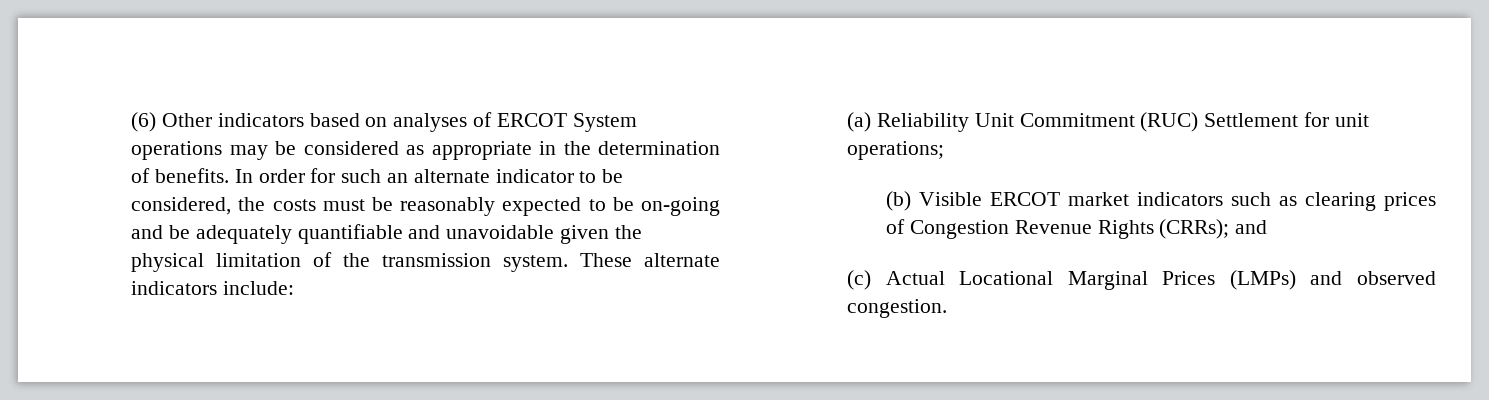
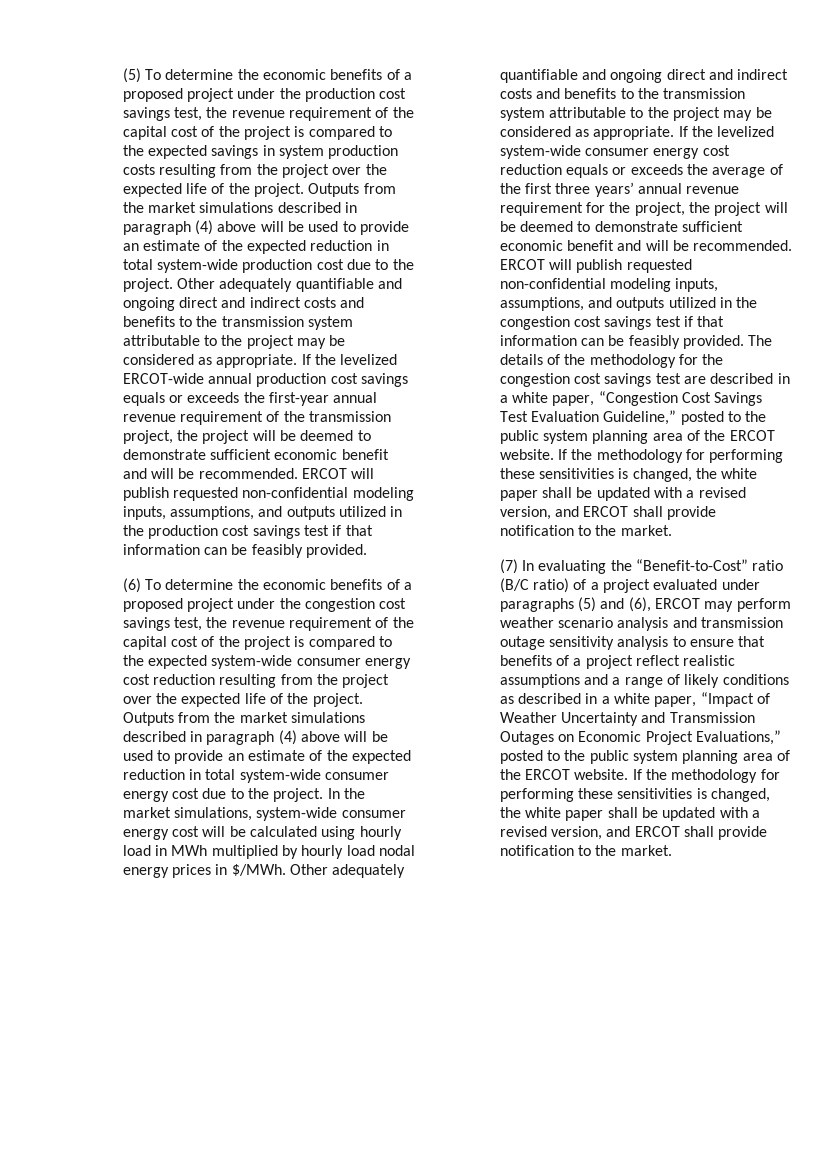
[131,112,637,132] [131,141,720,160] [131,168,624,183] [131,197,720,216] [131,224,642,244] [131,252,720,272] [131,281,294,295] [847,112,1369,132] [847,141,945,160] [886,191,1436,211] [886,219,1268,239] [847,270,1436,290] [847,299,948,318] (6) Other indicators based on analyses of ERCOT System operations may be considered as appropriate in the determination of benefits. In order for such an alternate indicator to be considered, the costs must be reasonably expected to be on-going and be adequately quantifiable and unavoidable given the physical limitation of the transmission system. These alternate indicators include: // (a) Reliability Unit Commitment (RUC) Settlement for unit operations; // (b) Visible ERCOT market indicators such as clearing prices of Congestion Revenue Rights (CRRs); and // (c) Actual Locational Marginal Prices (LMPs) and observed congestion. -> [122,68,412,83] [122,88,407,102] [122,107,414,121] [122,126,392,140] [122,145,399,159] [122,164,387,178] [122,183,396,197] [122,202,358,213] [122,220,409,235] [122,240,389,254] [122,259,414,273] [122,278,403,292] [122,297,365,311] [122,316,354,330] [122,335,346,349] [122,354,398,368] [122,373,409,387] [122,392,378,406] [122,411,392,425] [122,430,371,444] [122,449,389,460] [122,468,375,479] [122,487,414,501] [122,506,403,520] [122,525,373,539] [122,544,368,558] [122,578,412,593] [122,598,407,612] [122,617,414,631] [122,636,392,650] [122,655,412,669] [122,674,390,688] [122,693,363,707] [122,712,366,726] [122,730,388,745] [122,750,411,764] [122,769,390,783] [122,788,365,802] [122,807,406,821] [122,826,402,840] [122,845,415,859] [122,864,406,878] [499,69,789,83] [499,88,746,99] [499,107,772,121] [499,126,775,140] [499,145,730,159] [499,164,783,178] [499,182,740,197] [499,202,788,216] [499,221,744,232] [499,240,793,251] [499,259,692,273] [499,278,719,292] [499,297,758,311] [499,316,725,330] [499,335,773,349] [499,354,724,368] [499,373,790,387] [499,391,763,406] [499,410,767,425] [499,430,775,444] [499,449,784,463] [499,468,758,482] [499,487,746,501] [499,506,717,520] [499,525,672,536] [499,559,784,574] [499,578,760,593] [499,597,791,612] [499,617,784,631] [499,636,766,650] [499,655,736,669] [499,674,789,688] [499,692,770,707] [499,712,755,726] [499,730,782,745] [499,750,790,764] [499,769,780,783] [499,788,771,802] [499,807,760,821] [499,826,768,840] [499,845,672,856] (5) To determine the economic benefits of a proposed project under the production cost savings test, the revenue requirement of the capital cost of the project is compared to the expected savings in system production costs resulting from the project over the expected life of the project. Outputs from the market simulations described in paragraph (4) above will be used to provide an estimate of the expected reduction in total system-wide production cost due to the project. Other adequately quantifiable and ongoing direct and indirect costs and benefits to the transmission system attributable to the project may be considered as appropriate. If the levelized ERCOT-wide annual production cost savings equals or exceeds the first-year annual revenue requirement of the transmission project, the project will be deemed to demonstrate sufficient economic benefit and will be recommended. ERCOT will publish requested non-confidential modeling inputs, assumptions, and outputs utilized in the production cost savings test if that information can be feasibly provided. // (6) To determine the economic benefits of a proposed project under the congestion cost savings test, the revenue requirement of the capital cost of the project is compared to the expected system-wide consumer energy cost reduction resulting from the project over the expected life of the project. Outputs from the market simulations described in paragraph (4) above will be used to provide an estimate of the expected reduction in total system-wide consumer energy cost due to the project. In the market simulations, system-wide consumer energy cost will be calculated using hourly load in MWh multiplied by hourly load nodal energy prices in $/MWh. Other adequately quantifiable and ongoing direct and indirect costs and benefits to the transmission system attributable to the project may be considered as appropriate. If the levelized system-wide consumer energy cost reduction equals or exceeds the average of the first three years’ annual revenue requirement for the project, the project will be deemed to demonstrate sufficient economic benefit and will be recommended. ERCOT will publish requested non-confidential modeling inputs, assumptions, and outputs utilized in the congestion cost savings test if that information can be feasibly provided. The details of the methodology for the congestion cost savings test are described in a white paper, “Congestion Cost Savings Test Evaluation Guideline,” posted to the public system planning area of the ERCOT website. If the methodology for performing these sensitivities is changed, the white paper shall be updated with a revised version, and ERCOT shall provide notification to the market. // (7) In evaluating the “Benefit-to-Cost” ratio (B/C ratio) of a project evaluated under paragraphs (5) and (6), ERCOT may perform weather scenario analysis and transmission outage sensitivity analysis to ensure that benefits of a project reflect realistic assumptions and a range of likely conditions as described in a white paper, “Impact of Weather Uncertainty and Transmission Outages on Economic Project Evaluations,” posted to the public system planning area of the ERCOT website. If the methodology for performing these sensitivities is changed, the white paper shall be updated with a revised version, and ERCOT shall provide notification to the market.

